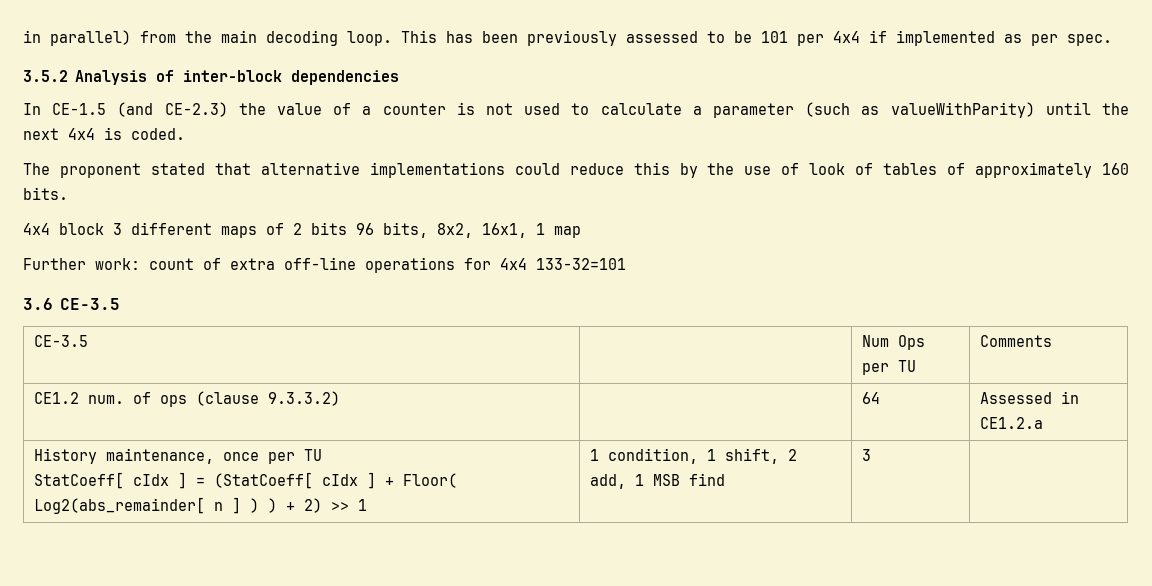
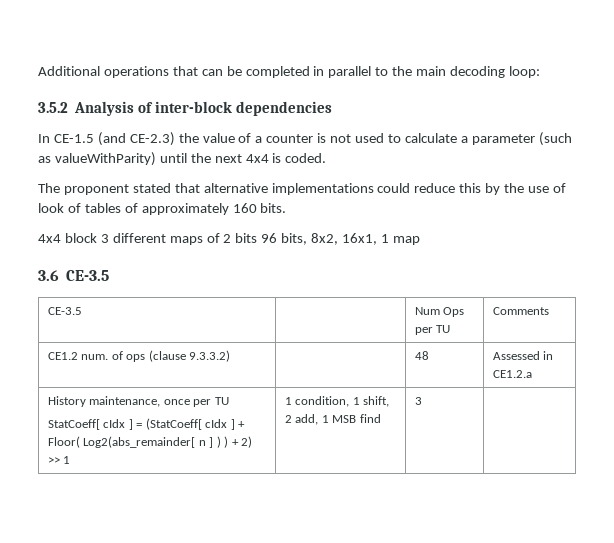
[23,30,1112,46] in parallel) from the main decoding loop. This has been previously assessed to be 101 per 4x4 if implemented as per spec. -> [38,66,540,78] Additional operations that can be completed in parallel to the main decoding loop:
[23,257,626,273] // Further work: count of extra off-line operations for 4x4 133-32=101 -> (420, 240) none
[862,392,881,404] 64 -> [414,351,429,360] 48

